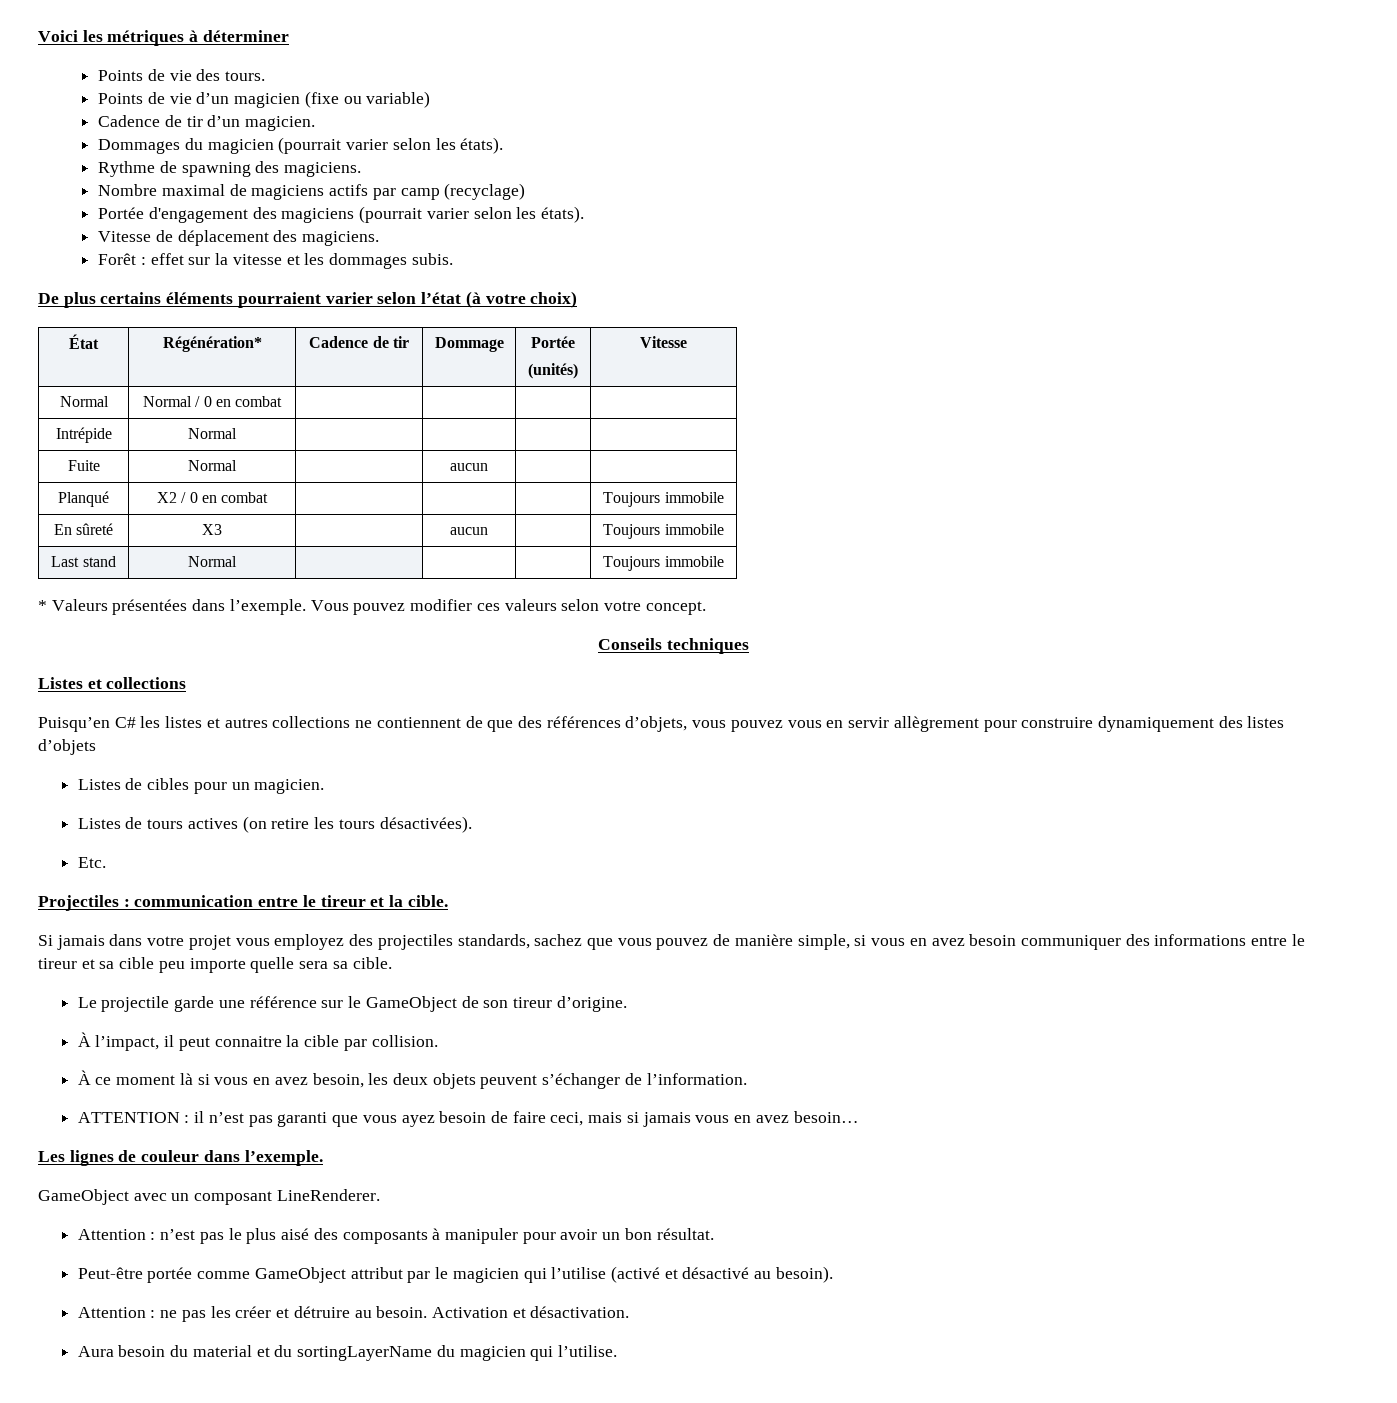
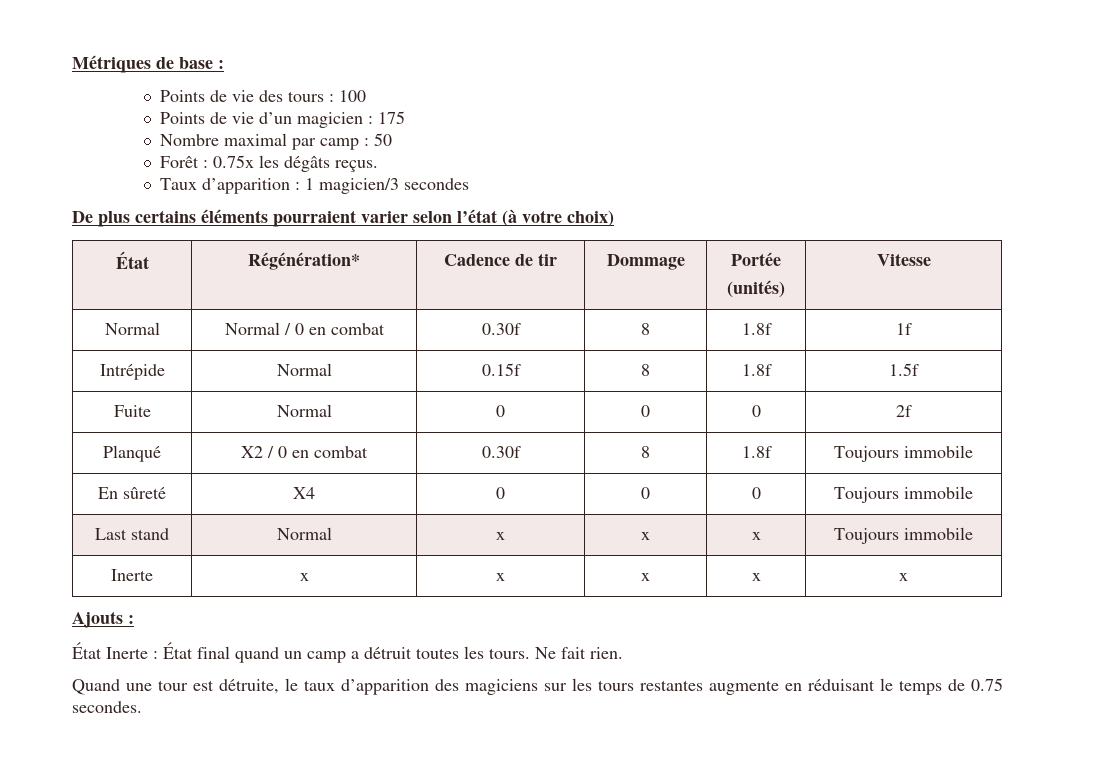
[38,30,289,46] Voici les métriques à déterminer -> [72,55,224,73] Métriques de base :
[225,71,266,81] tours. -> [288,90,367,102] tours : 100
[304,91,431,108] [98,115,316,131] [98,137,504,154] [98,161,362,177] [98,183,526,200] [98,206,585,223] [98,230,380,246] [98,253,453,269] (fixe ou variable) // Cadence de tir d’un magicien. // Dommages du magicien (pourrait varier selon les états). // Rythme de spawning des magiciens. // Nombre maximal de magiciens actifs par camp (recyclage) // Portée d'engagement des magiciens (pourrait varier selon les états). // Vitesse de déplacement des magiciens. // Forêt : effet sur la vitesse et les dommages subis. -> [368,111,406,124] [160,133,393,150] [160,155,379,172] [160,178,470,194] : 175 // Nombre maximal par camp : 50 // Forêt : 0.75x les dégâts reçus. // Taux d’apparition : 1 magicien/3 secondes
[55,427,112,443] [188,428,237,439] [67,460,100,471] [188,460,237,471] [450,463,488,471] | | | // Intrépide | Normal | | | | // Fuite | Normal | | aucun | | -> [481,323,521,335] [641,323,650,335] [741,323,772,335] [896,323,912,335] [99,364,165,380] [276,363,332,376] [481,363,521,376] [641,364,650,376] [741,364,772,376] [889,363,919,376] [113,405,151,417] [276,404,332,417] [496,405,505,417] [641,405,650,417] [751,405,761,417] [896,405,912,417] 0.30f | 8 | 1.8f | 1f // Intrépide | Normal | 0.15f | 8 | 1.8f | 1.5f // Fuite | Normal | 0 | 0 | 0 | 2f
(269, 497) | | -> [481,446,521,458] [641,446,650,458] [741,446,772,458] 0.30f | 8 | 1.8f
[202,524,222,535] [450,527,488,535] X3 | | aucun | -> [293,487,315,499] [496,487,505,499] [641,487,650,499] [751,487,761,499] X4 | 0 | 0 | 0
[603,556,724,571] [38,599,706,615] [598,638,749,654] [38,677,187,689] [38,716,1285,732] [38,739,96,755] [77,778,325,794] [77,816,472,833] [77,857,106,868] [38,895,448,911] [38,934,1305,950] [38,957,392,973] [77,996,627,1012] [77,1032,438,1051] [77,1070,747,1089] [77,1111,859,1127] [38,1150,323,1166] [38,1189,380,1205] [77,1228,714,1244] [77,1266,833,1283] [77,1306,630,1322] [77,1345,617,1361] | | | Toujours immobile // * Valeurs présentées dans l’exemple. Vous pouvez modifier ces valeurs selon votre concept. // Conseils techniques // Listes et collections // Puisqu’en C# les listes et autres collections ne contiennent de que des références d’objets, vous pouvez vous en servir allègrement pour construire dynamiquement des listes d’objets // Listes de cibles pour un magicien. // Listes de tours actives (on retire les tours désactivées). // Etc. // Projectiles : communication entre le tireur et la cible. // Si jamais dans votre projet vous employez des projectiles standards, sachez que vous pouvez de manière simple, si vous en avez besoin communiquer des informations entre le tireur et sa cible peu importe quelle sera sa cible. // Le projectile garde une référence sur le GameObject de son tireur d’origine. // À l’impact, il peut connaitre la cible par collision. // À ce moment là si vous en avez besoin, les deux objets peuvent s’échanger de l’information. // ATTENTION : il n’est pas garanti que vous ayez besoin de faire ceci, mais si jamais vous en avez besoin… // Les lignes de couleur dans l’exemple. // GameObject avec un composant LineRenderer. // Attention : n’est pas le plus aisé des composants à manipuler pour avoir un bon résultat. // Peut-être portée comme GameObject attribut par le magicien qui l’utilise (activé et désactivé au besoin). // Attention : ne pas les créer et détruire au besoin. Activation et désactivation. // Aura besoin du material et du sortingLayerName du magicien qui l’utilise. -> [496,532,505,540] [641,532,650,540] [751,532,761,540] [834,527,973,544] [111,569,153,581] [299,573,309,581] [496,573,505,581] [641,573,650,581] [751,573,761,581] [899,573,908,581] [72,611,134,628] [72,642,623,663] [72,678,1003,695] [72,701,142,713] x | x | x | Toujours immobile // Inerte | x | x | x | x | x // Ajouts : // État Inerte : État final quand un camp a détruit toutes les tours. Ne fait rien. // Quand une tour est détruite, le taux d’apparition des magiciens sur les tours restantes augmente en réduisant le temps de 0.75 secondes.

